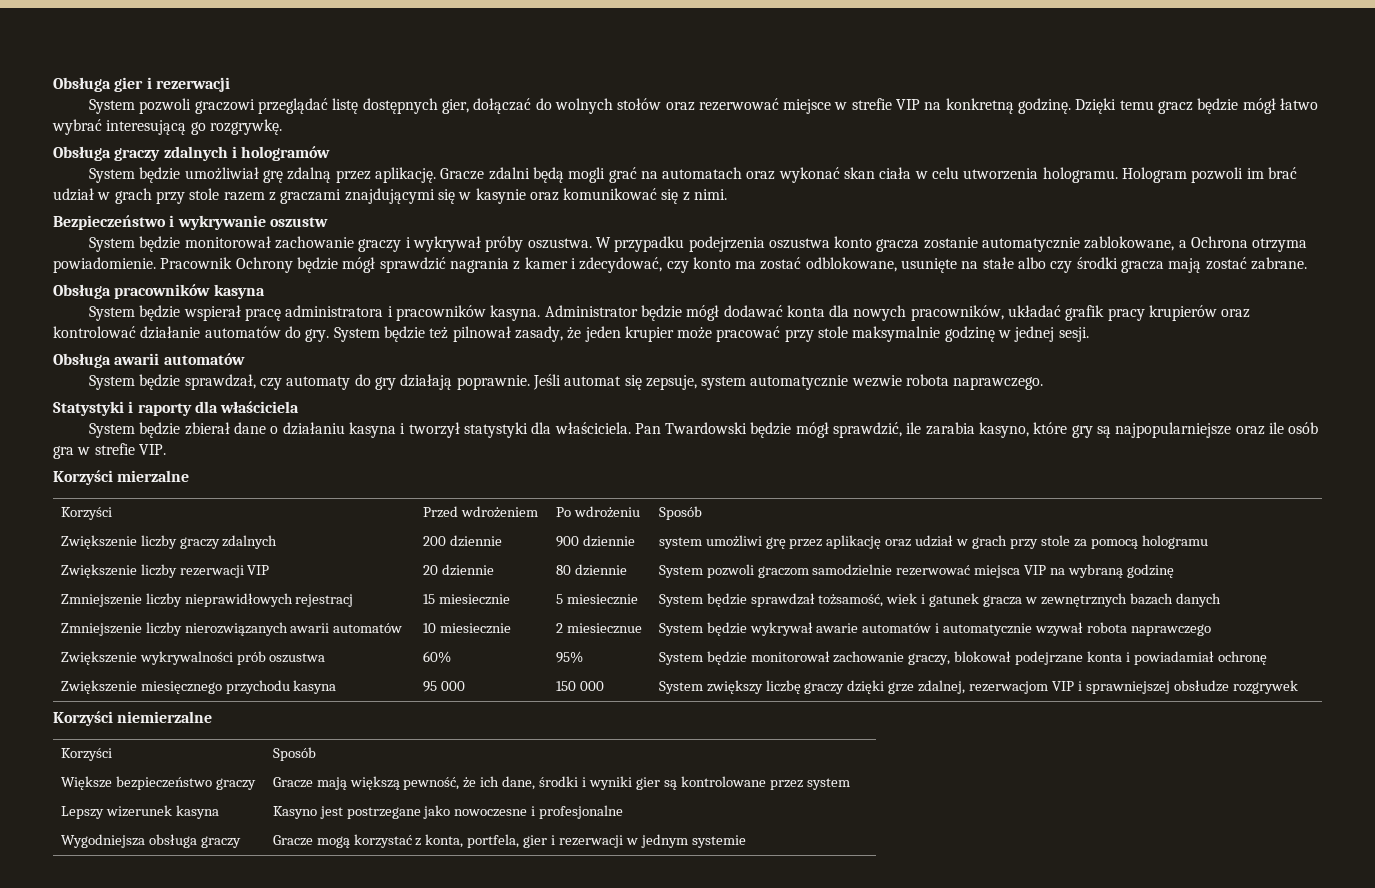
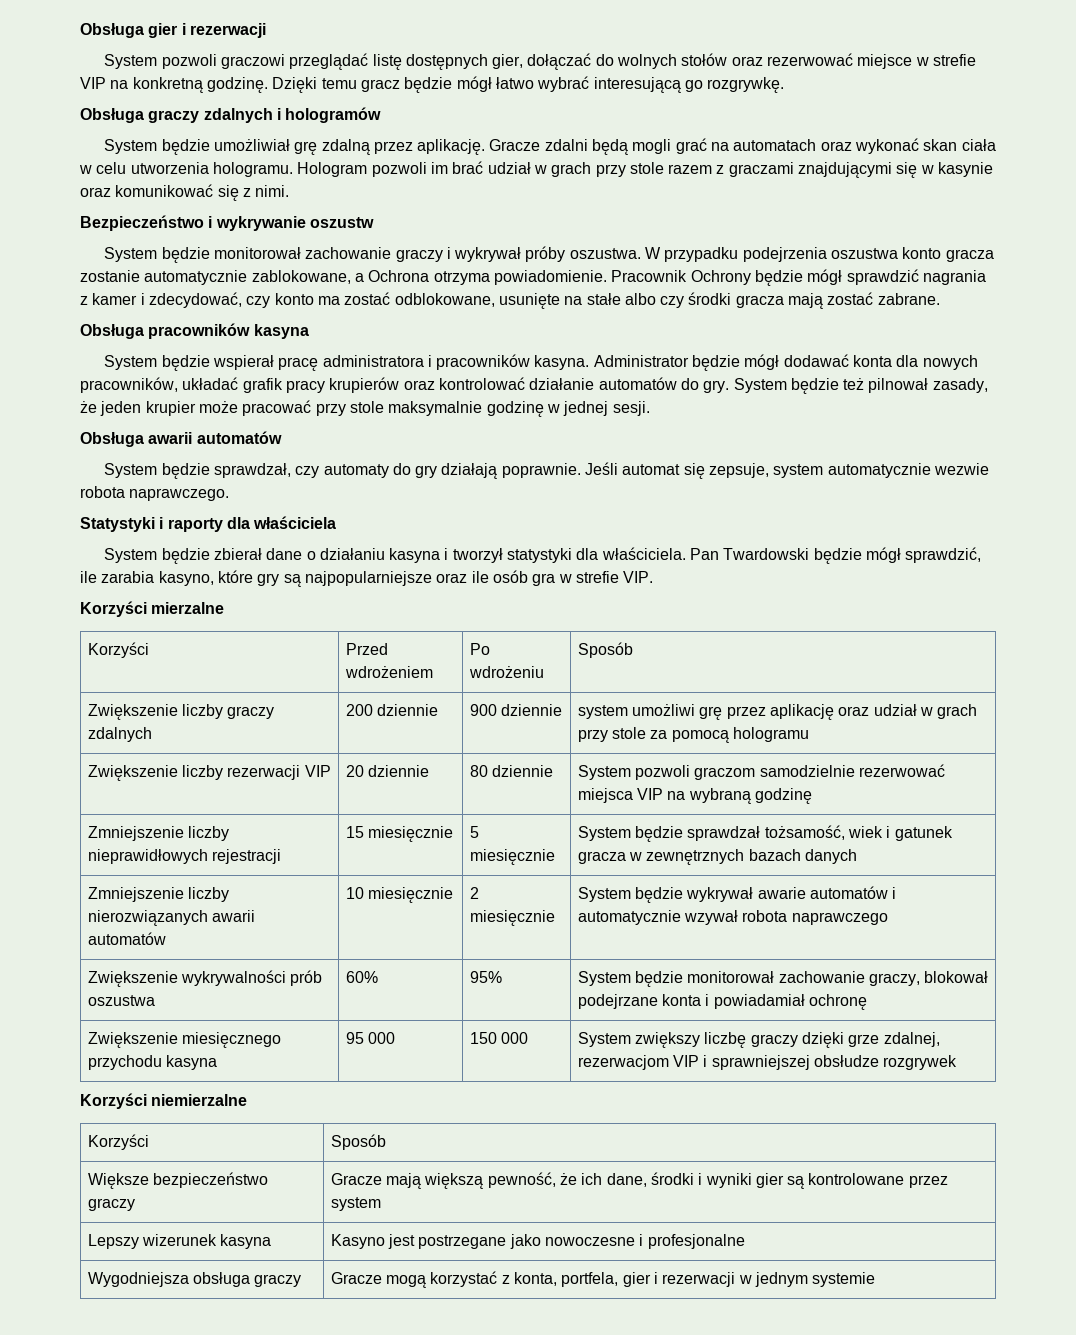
[295,594,354,607] rejestracj -> [211,849,281,864] rejestracji
[438,594,510,605] miesiecznie -> [367,826,453,842] miesięcznie
[566,594,638,605] miesiecznie -> [469,849,555,865] miesięcznie
[439,623,511,634] miesiecznie -> [367,887,453,903] miesięcznie
[566,623,642,634] miesiecznue -> [469,910,555,926] miesięcznie

